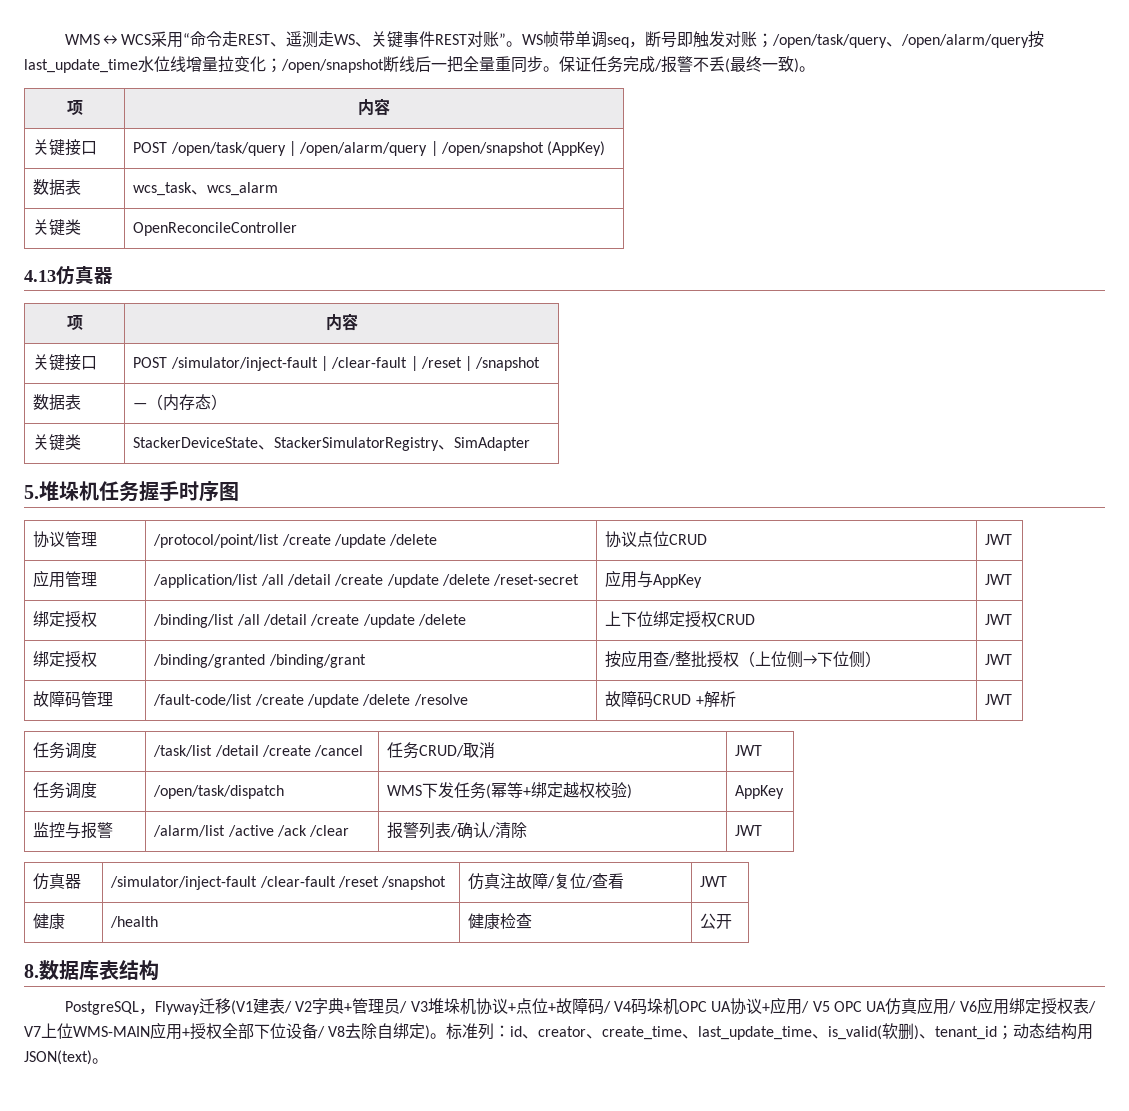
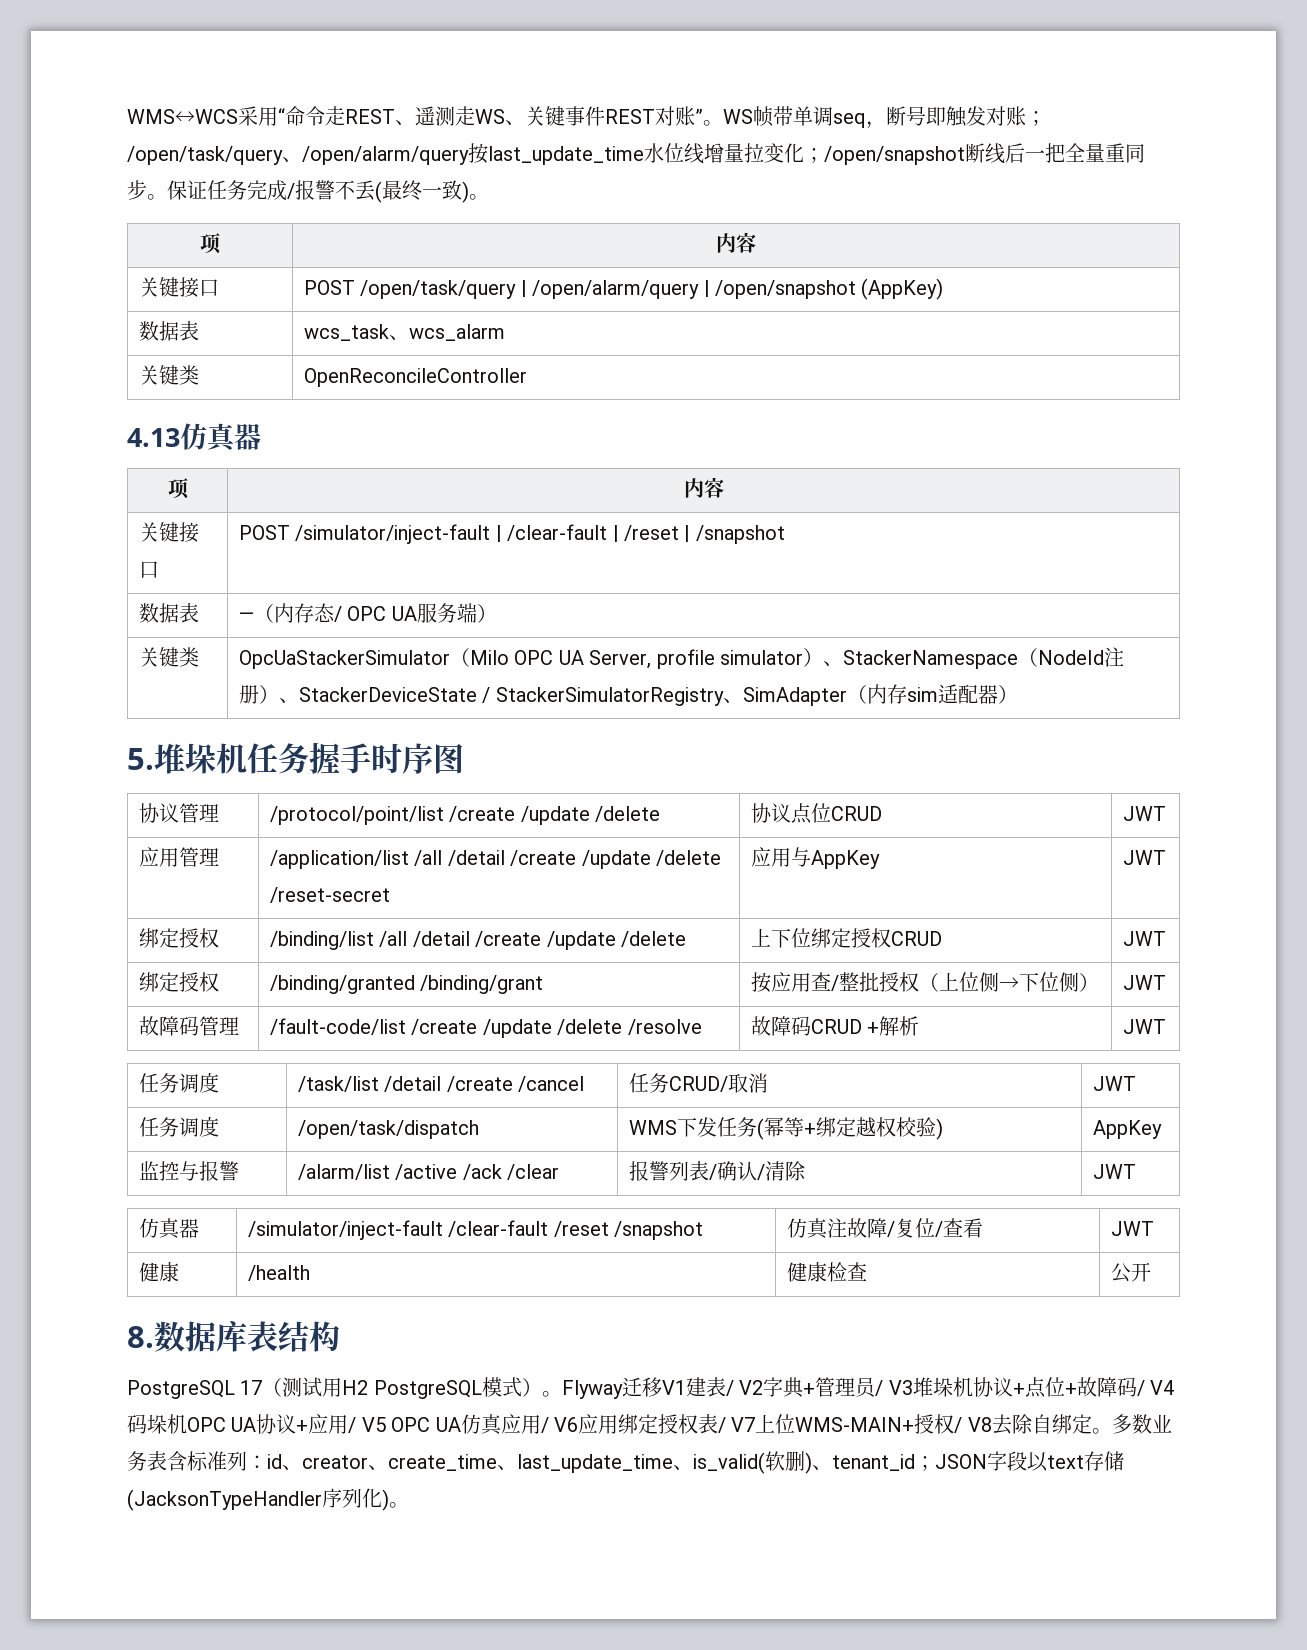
[211,394,228,410] [33,434,82,451] [133,437,531,451] ） // 关键类 | StackerDeviceState、StackerSimulatorRegistry、SimAdapter -> [333,603,497,623] [138,647,199,667] [238,647,1124,669] [238,684,1018,706] / OPC UA服务端） // 关键类 | OpcUaStackerSimulator（Milo OPC UA Server, profile simulator）、StackerNamespace（NodeId注册）、StackerDeviceState / StackerSimulatorRegistry、SimAdapter（内存sim适配器）
[139,1008,156,1015] ， -> [240,1377,562,1399] 17（测试用H2 PostgreSQL模式）。
[231,1000,254,1015] (V1 -> [661,1380,686,1395] V1
[73,1022,318,1040] WMS-MAIN应用+授权全部下位设备 -> [795,1414,955,1434] WMS-MAIN+授权
[425,1025,447,1040] )。 -> [1091,1414,1172,1434] [127,1451,187,1471] 。多数业务表含
[1013,1023,1094,1040] [24,1050,92,1065] 动态结构用JSON(text) -> [935,1451,1124,1472] [127,1488,389,1511] JSON字段以text存储(JacksonTypeHandler序列化)

